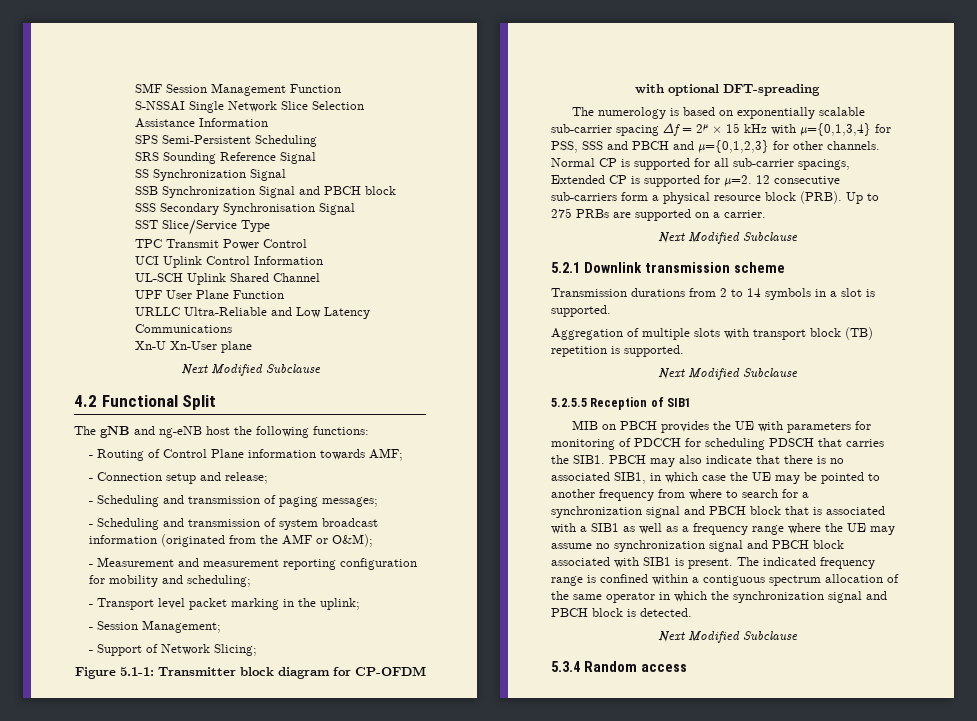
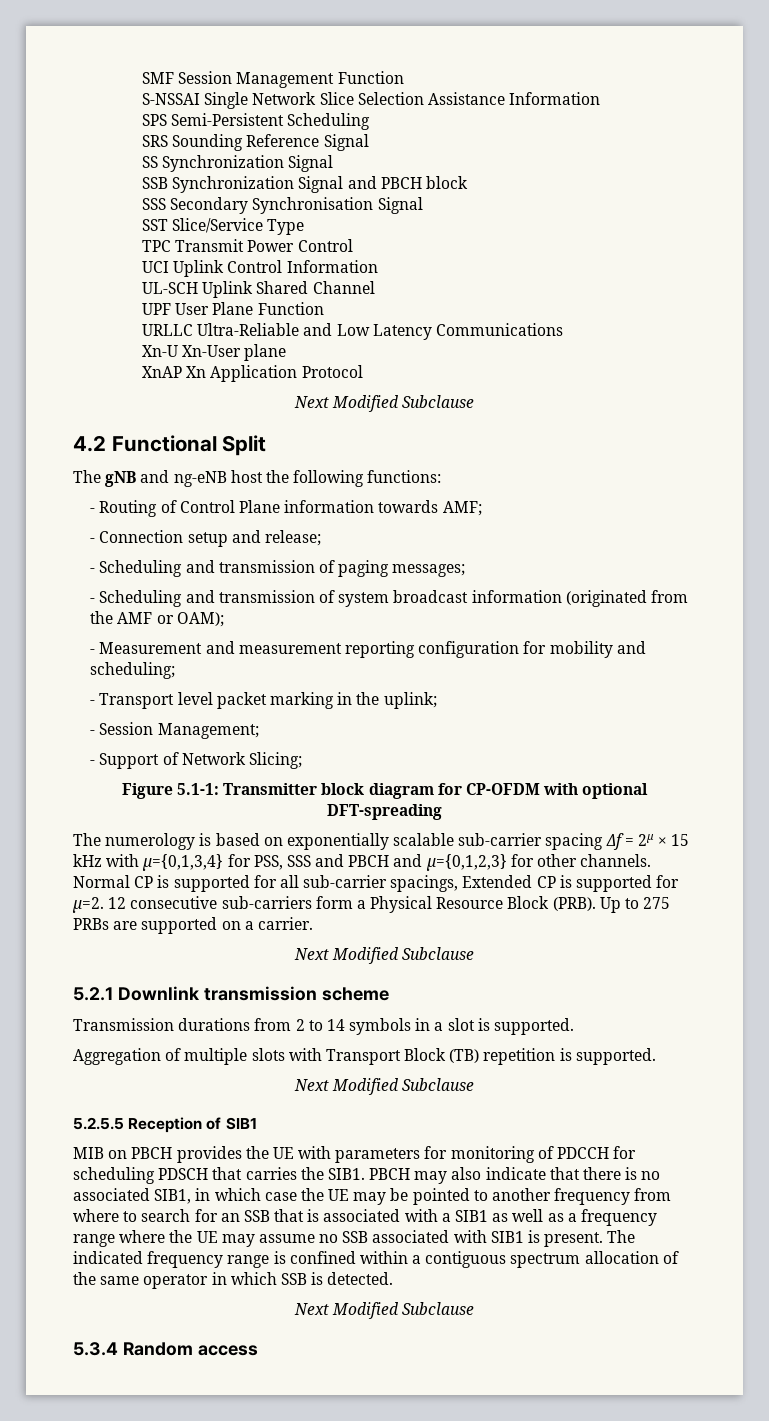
(253, 347) none -> [141,365,363,382] // XnAP Xn Application Protocol
[332,534,374,547] O&M); -> [176,612,224,627] OAM);
[663,192,796,204] physical resource block -> [370,896,550,913] Physical Resource Block
[753,328,841,340] transport block -> [325,1048,447,1065] Transport Block
[802,492,809,498] [551,506,781,518] a synchronization signal and PBCH block -> [220,1210,270,1222] an SSB
[614,540,844,552] synchronization signal and PBCH block -> [342,1231,369,1243] SSB
[711,591,887,603] [551,608,623,617] the synchronization signal and PBCH block -> [280,1273,307,1285] SSB

